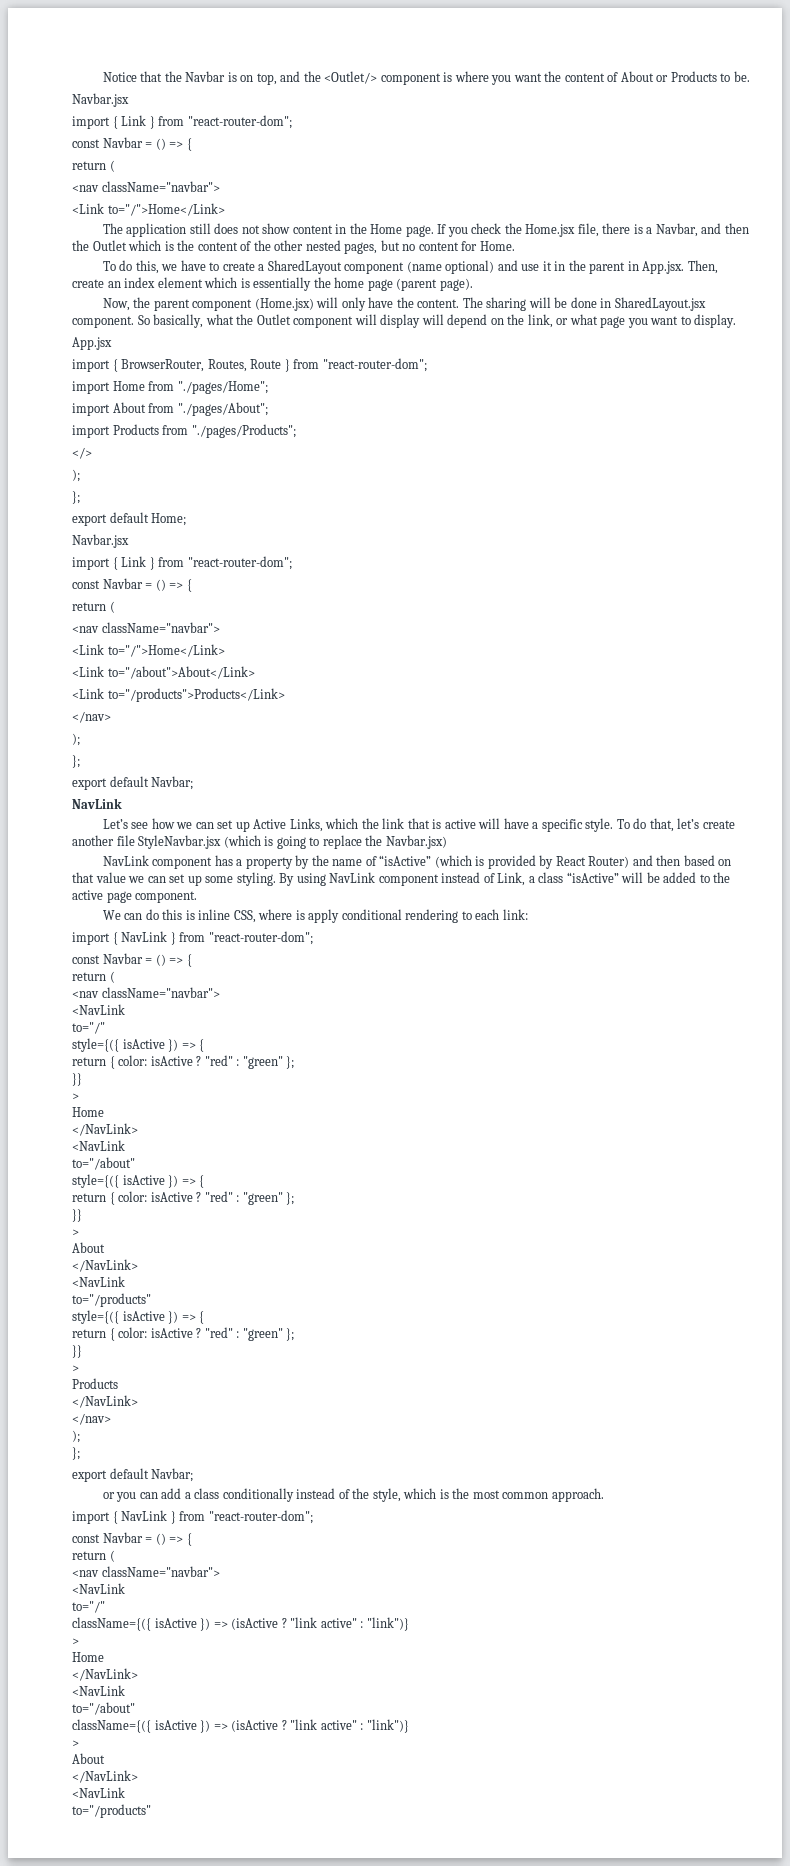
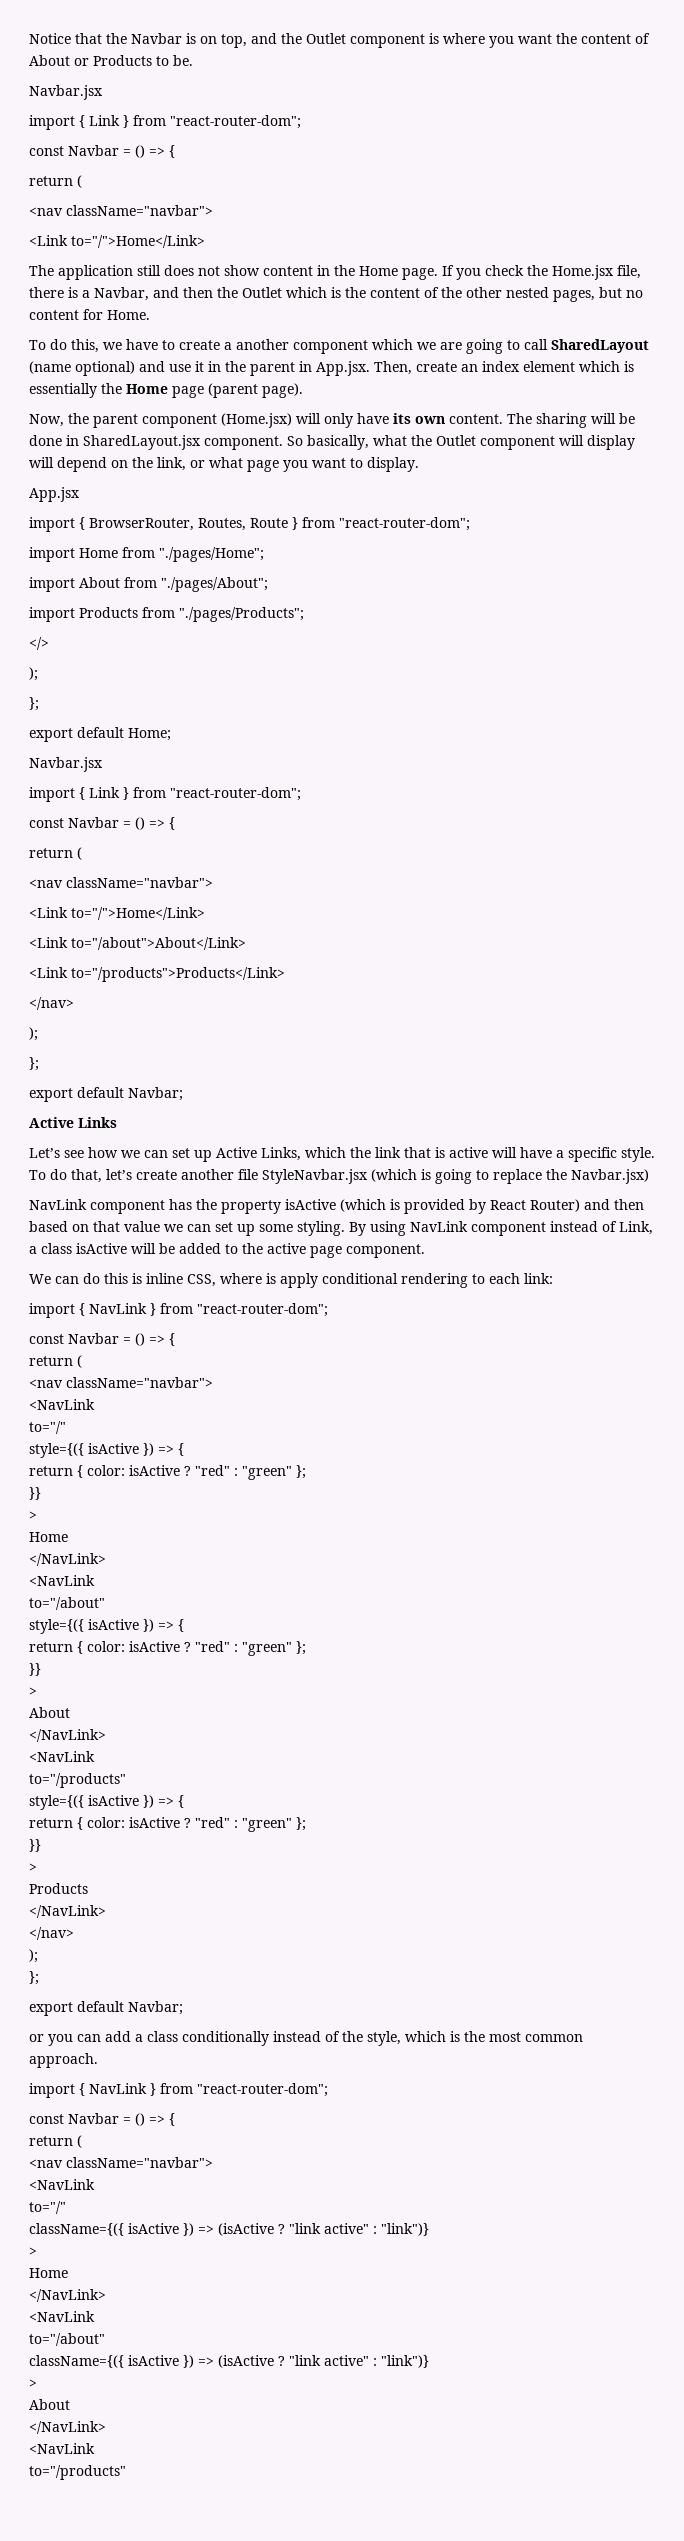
[324,71,378,84] <Outlet/> -> [306,33,346,44] Outlet
[267,260,405,274] SharedLayout component -> [236,339,649,354] another component which we are going to call SharedLayout
[334,277,365,288] home -> [126,384,168,394] Home
[396,297,414,308] the -> [393,413,445,424] its own
[72,798,122,809] NavLink -> [29,1117,117,1128] Active Links
[236,855,432,869] a property by the name of “isActive” -> [196,1199,336,1214] the property isActive
[566,872,619,883] “isActive” -> [76,1243,127,1254] isActive

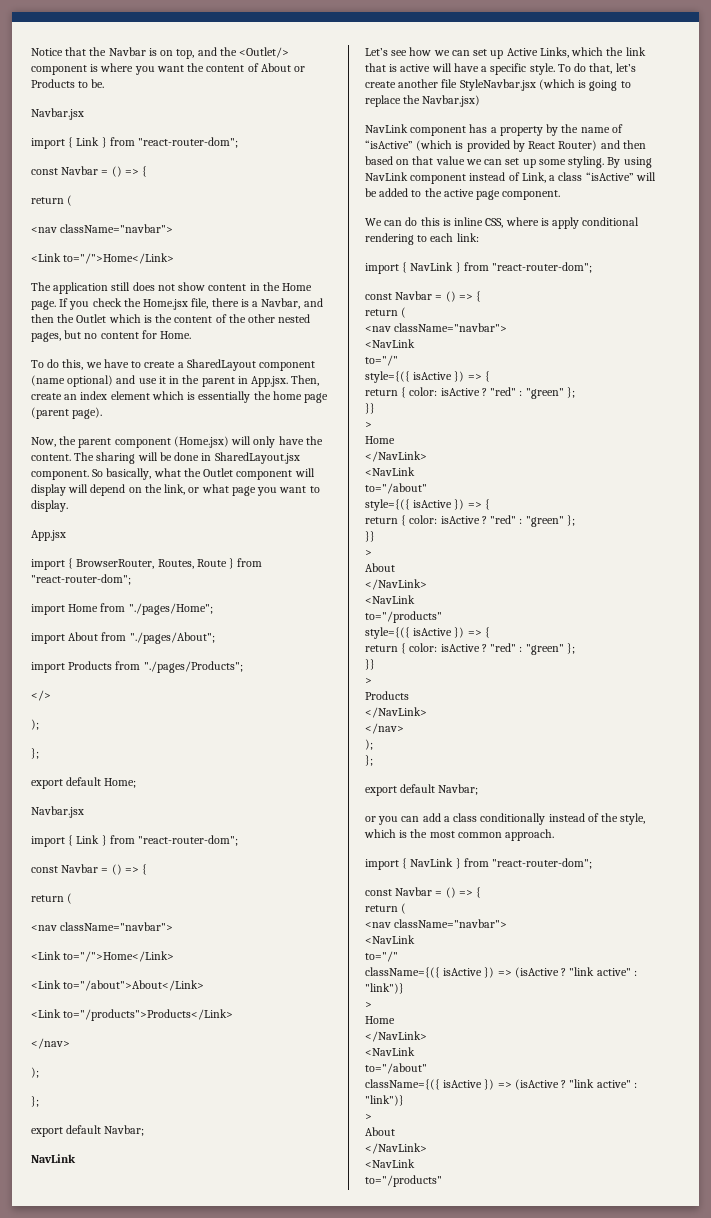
[306,33,346,44] Outlet -> [239,47,290,58] <Outlet/>
[236,339,649,354] another component which we are going to call SharedLayout -> [186,359,316,371] SharedLayout component
[126,384,168,394] Home -> [272,391,302,400] home
[393,413,445,424] its own -> [305,436,323,445] the
[29,1117,117,1128] Active Links -> [31,1154,76,1163] NavLink
[196,1199,336,1214] the property isActive -> [490,124,623,136] [365,140,413,149] a property by the name of “isActive”
[76,1243,127,1254] isActive -> [585,172,634,181] “isActive”

